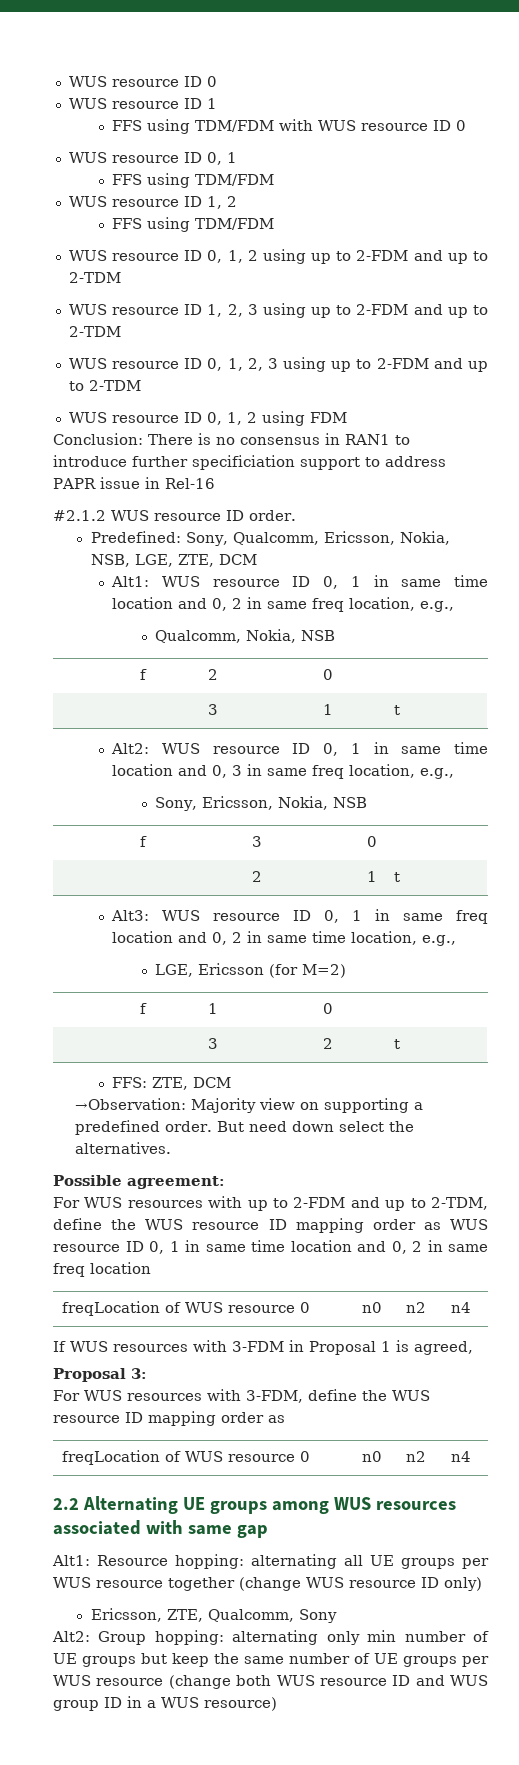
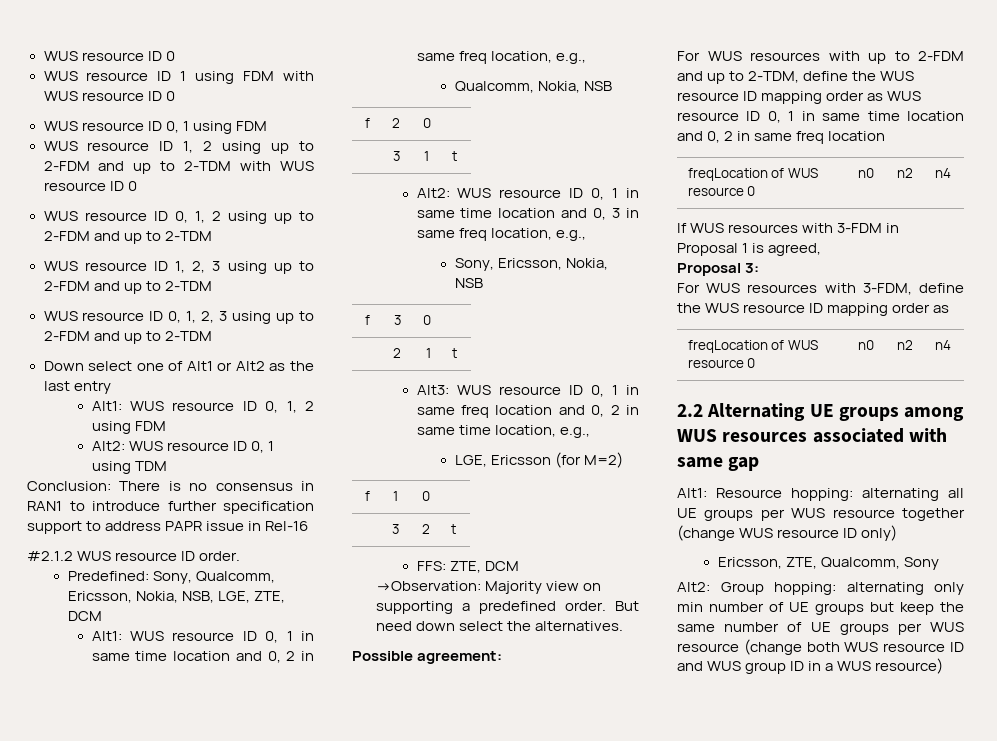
[112,119,275,134] // FFS using TDM/FDM -> [195,71,275,84] using FDM
[112,173,275,188] // FFS using TDM/FDM -> [192,121,267,134] using FDM
[112,217,275,232] // FFS using TDM/FDM -> [222,141,315,154] [43,161,315,174] [43,181,137,191] using up to 2-FDM and up to 2-TDM with WUS resource ID 0
(141, 385) none -> [43,361,314,371] [43,381,111,394] [91,401,122,411] Down select one of Alt1 or Alt2 as the last entry // Alt1:
(347, 417) none -> [91,441,274,453] [91,461,167,474] // Alt2: WUS resource ID 0, 1 using TDM
[192,455,295,470] specificiation -> [223,501,314,514] specification

